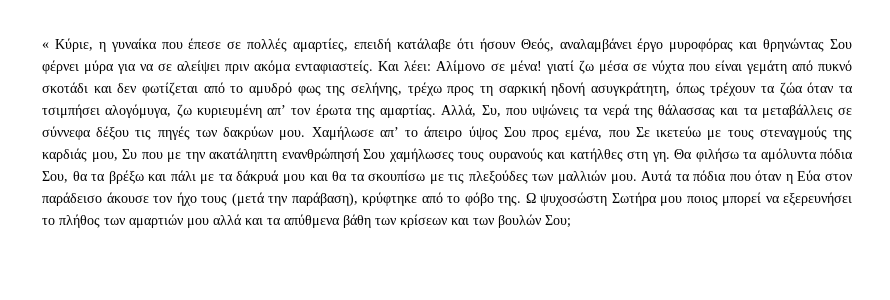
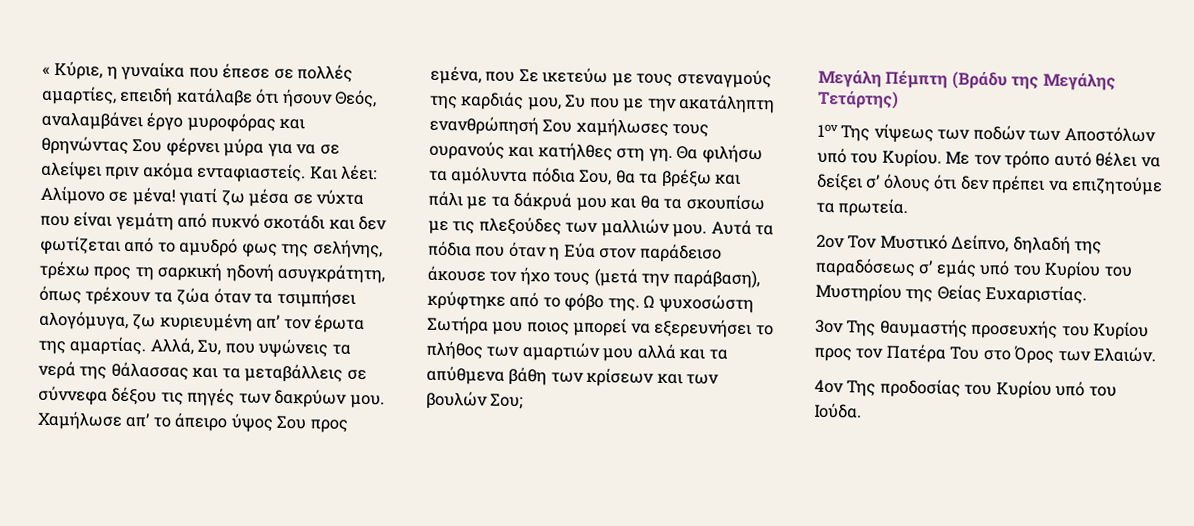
(571, 221) none -> [818,68,1116,91] [818,89,899,109] [817,123,1156,143] [817,147,1161,169] [816,172,1164,196] [816,198,909,218] [816,233,1103,255] [815,257,1132,280] [815,282,1088,305] [815,318,1150,341] [814,343,1157,364] [814,378,1117,399] [814,402,862,419] // Μεγάλη Πέμπτη (Βράδυ της Μεγάλης Τετάρτης) // 1ον Της νίψεως των ποδών των Αποστόλων υπό του Κυρίου. Με τον τρόπο αυτό θέλει να δείξει σ’ όλους ότι δεν πρέπει να επιζητούμε τα πρωτεία. // 2ον Τον Μυστικό Δείπνο, δηλαδή της παραδόσεως σ’ εμάς υπό του Κυρίου του Μυστηρίου της Θείας Ευχαριστίας. // 3ον Της θαυμαστής προσευχής του Κυρίου προς τον Πατέρα Του στο Όρος των Ελαιών. // 4ον Της προδοσίας του Κυρίου υπό του Ιούδα.

